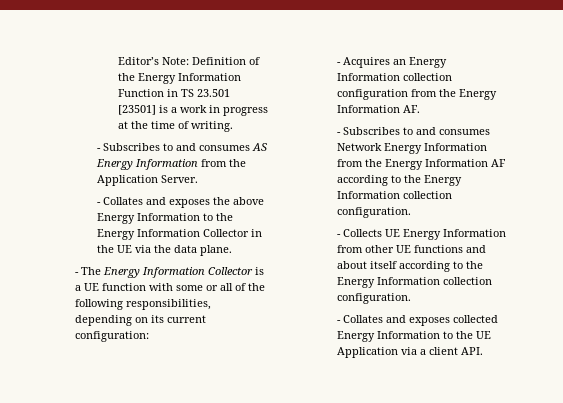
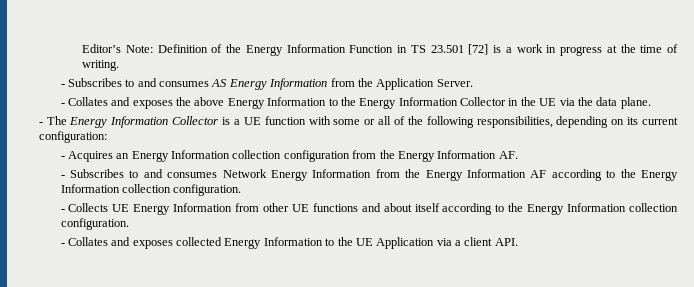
[118,105,157,115] [23501] -> [468,44,489,55] [72]

